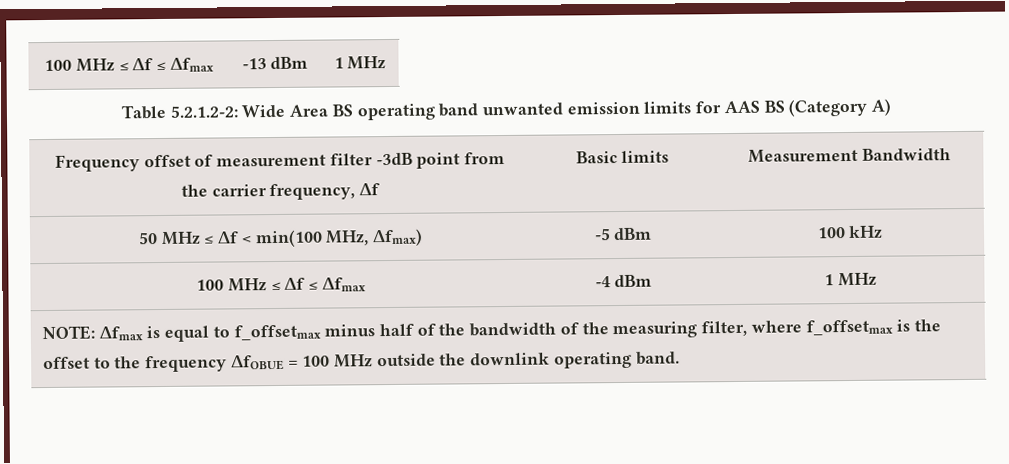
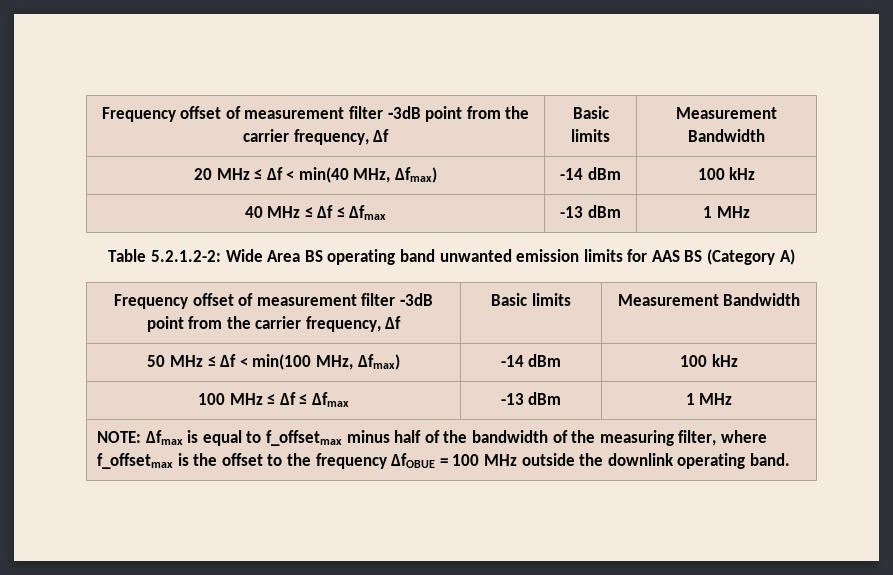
[44,59,73,72] 100 -> [101,106,530,122] [242,129,390,145] [572,106,609,119] [571,129,610,142] [676,107,777,119] [688,129,765,142] [193,167,438,183] [560,167,621,180] [697,167,756,180] [244,206,263,218] Frequency offset of measurement filter ‑3dB point from the carrier frequency, Δf | Basic limits | Measurement Bandwidth // 20 MHz ≤ Δf < min(40 MHz, Δfmax) | -14 dBm | 100 kHz // 40
[593,228,611,241] -5 -> [500,355,524,367] -14
[594,276,611,288] -4 -> [500,393,524,405] -13

